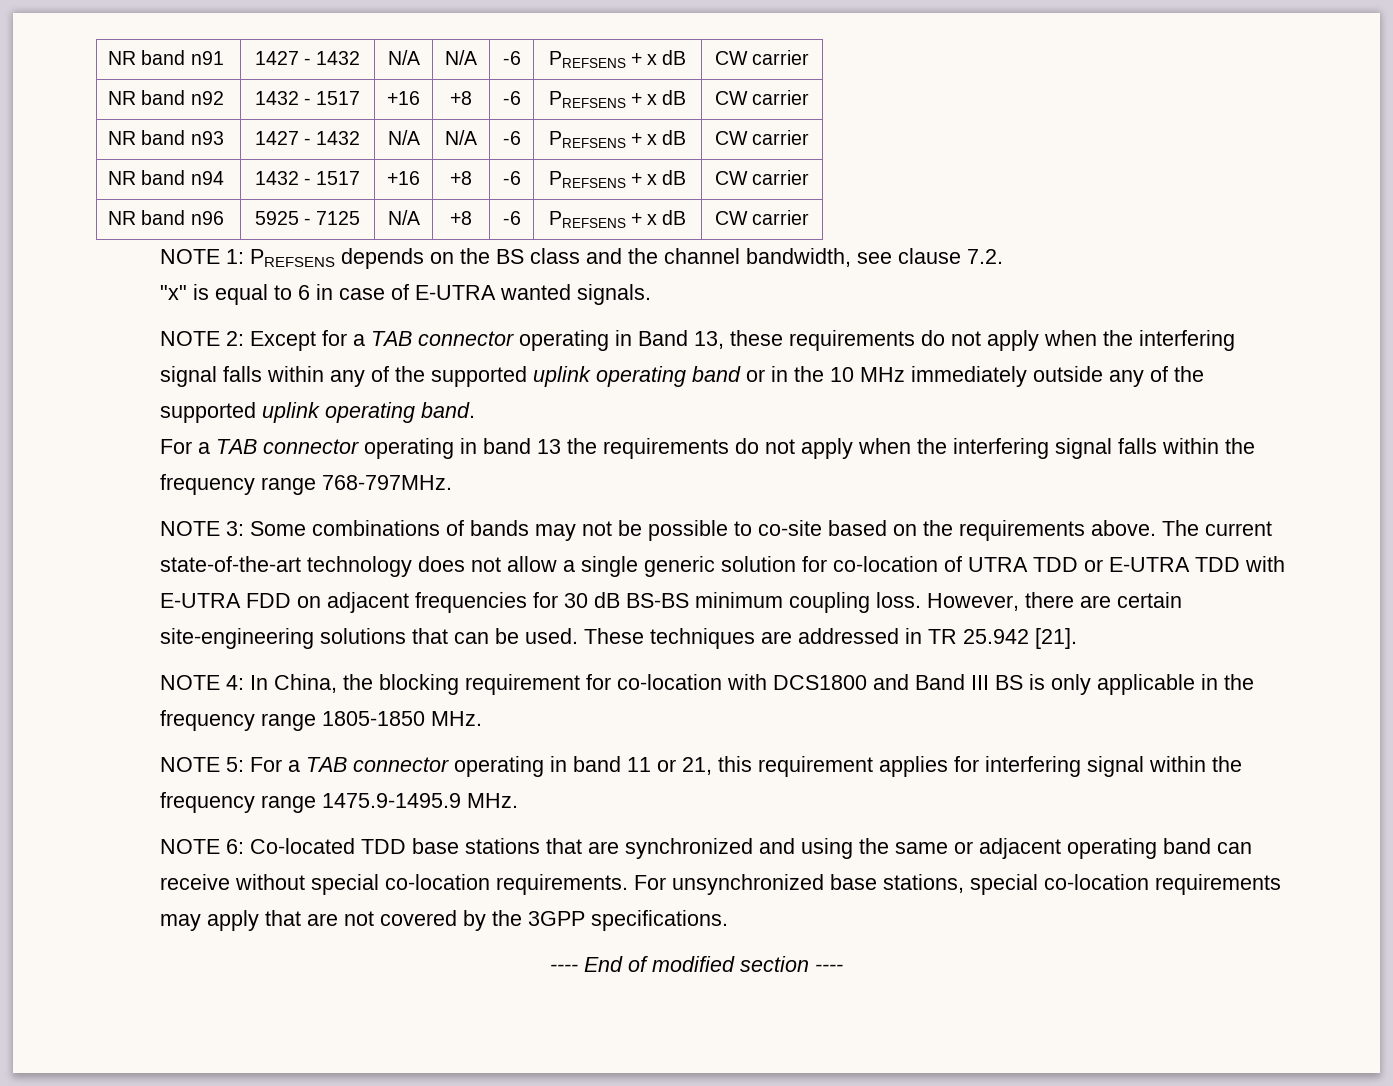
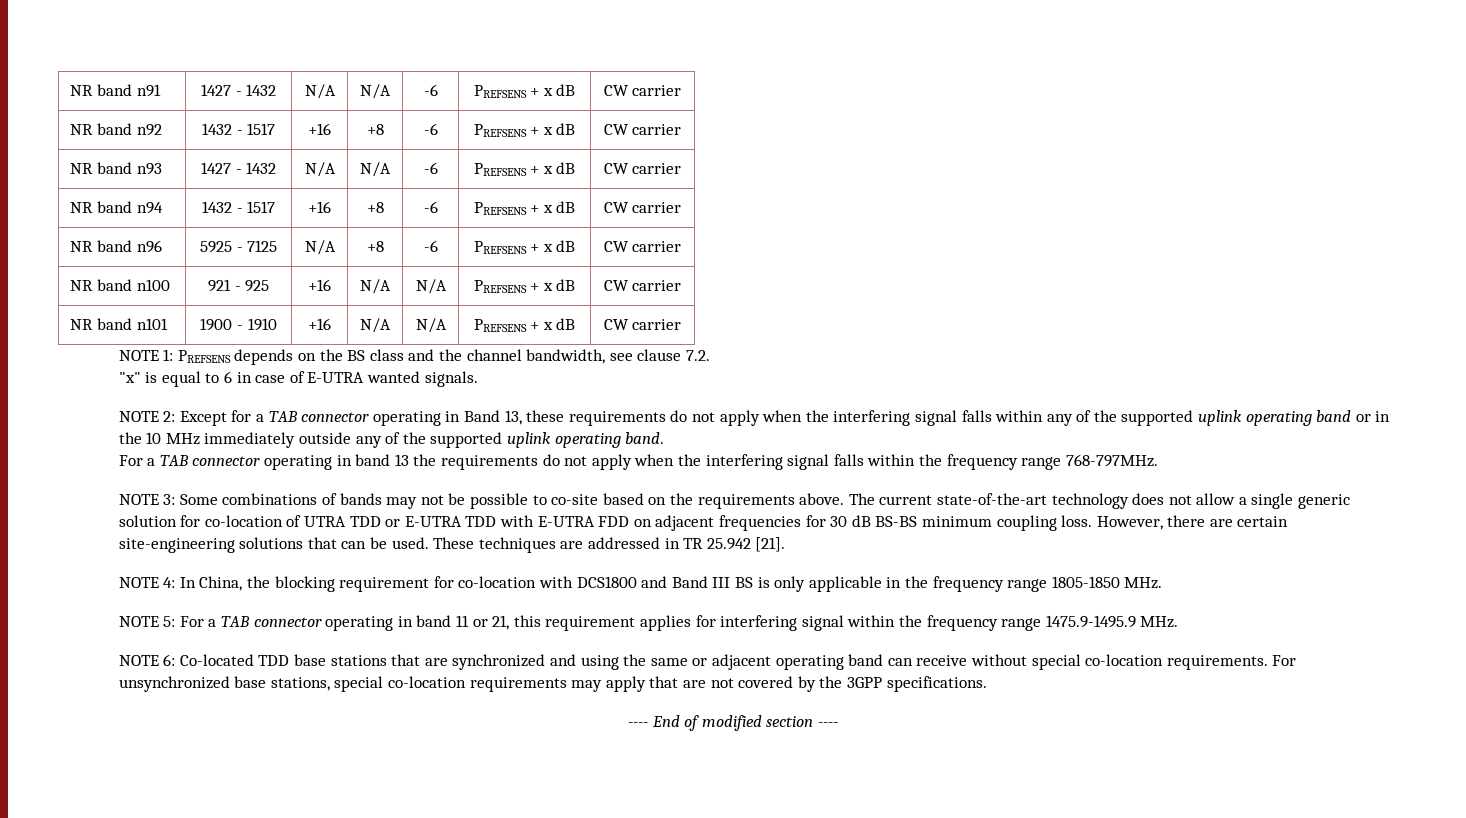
(810, 217) none -> [70,279,170,291] [207,279,270,292] [308,279,331,291] [360,279,391,294] [415,279,447,294] [473,279,576,293] [603,280,682,291] [70,318,168,330] [200,318,277,331] [308,318,331,330] [360,318,391,333] [415,318,447,333] [473,318,576,332] [603,319,682,330] // NR band n100 | 921 - 925 | +16 | N/A | N/A | PREFSENS + x dB | CW carrier // NR band n101 | 1900 - 1910 | +16 | N/A | N/A | PREFSENS + x dB | CW carrier

